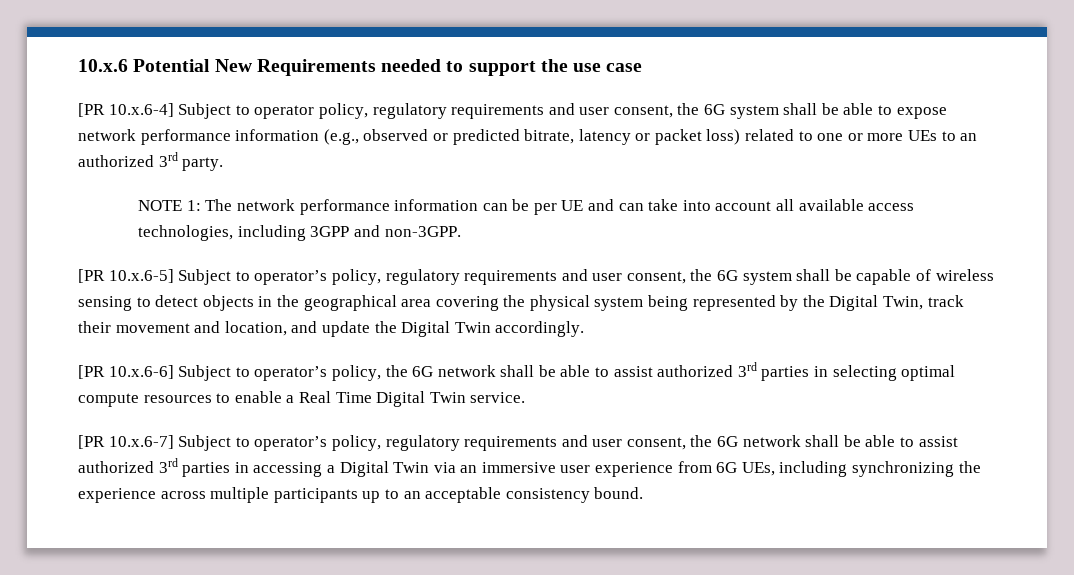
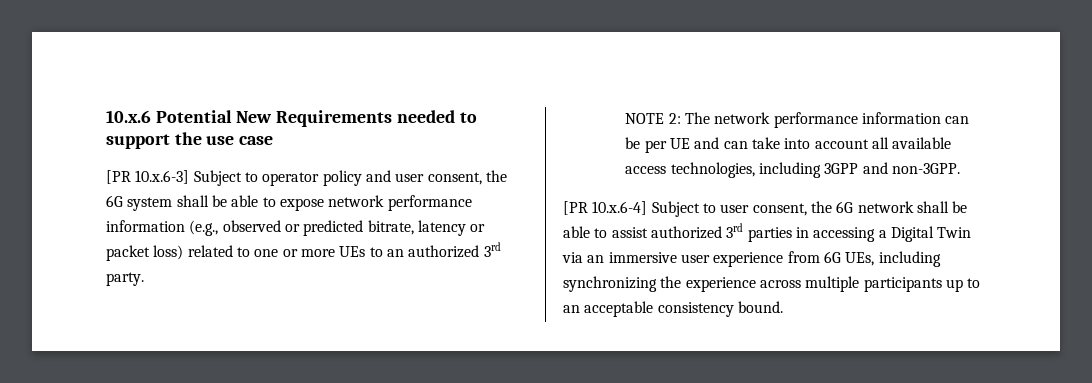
[108,103,174,117] 10.x.6-4] -> [135,170,190,184] 10.x.6-3]
[318,103,545,119] policy, regulatory requirements -> [322,170,362,186] policy
[186,200,201,211] 1: -> [668,113,681,124] 2:
[108,269,994,285] [78,295,964,311] [78,321,585,337] [78,362,956,381] [78,391,526,407] [78,435,588,451] 10.x.6-5] Subject to operator’s policy, regulatory requirements and user consent, the 6G system shall be capable of wireless sensing to detect objects in the geographical area covering the physical system being represented by the Digital Twin, track their movement and location, and update the Digital Twin accordingly. // [PR 10.x.6-6] Subject to operator’s policy, the 6G network shall be able to assist authorized 3rd parties in selecting optimal compute resources to enable a Real Time Digital Twin service. // [PR 10.x.6-7] Subject to operator’s policy, regulatory requirements and -> [592,201,716,217] 10.x.6-4] Subject to

